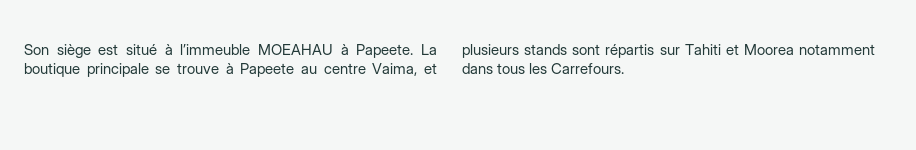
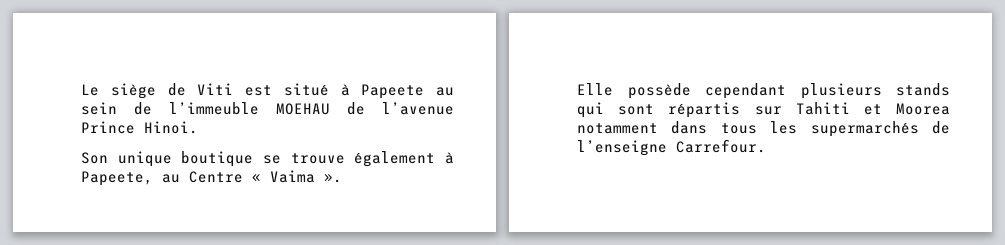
[24,44,438,58] [24,63,438,77] Son siège est situé à l’immeuble MOEAHAU à Papeete. La boutique principale se trouve à Papeete au centre Vaima, et -> [81,83,454,99] [81,102,454,115] [81,121,198,134] [81,151,454,167] [81,170,342,186] [577,83,786,99] Le siège de Viti est situé à Papeete au sein de l’immeuble MOEHAU de l’avenue Prince Hinoi. // Son unique boutique se trouve également à Papeete, au Centre « Vaima ». // Elle possède cependant
(568, 49) none -> [577,102,604,118] qui
[551,63,625,74] Carrefours. -> [810,121,950,137] [577,139,766,156] supermarchés de l’enseigne Carrefour.

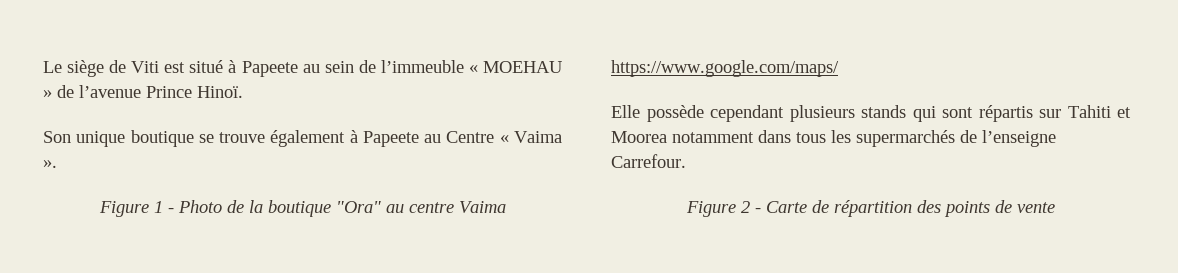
[276,103,330,115] MOEHAU -> [468,61,562,73] [43,90,52,98] « MOEHAU »
[144,121,198,134] Hinoi. -> [197,86,243,98] Hinoï.
[81,171,153,186] Papeete, -> [362,131,419,147] Papeete
(342, 178) none -> [98,200,506,217] [611,60,839,77] // Figure 1 - Photo de la boutique "Ora" au centre Vaima // https://www.google.com/maps/
(766, 146) none -> [685,200,1055,217] // Figure 2 - Carte de répartition des points de vente

